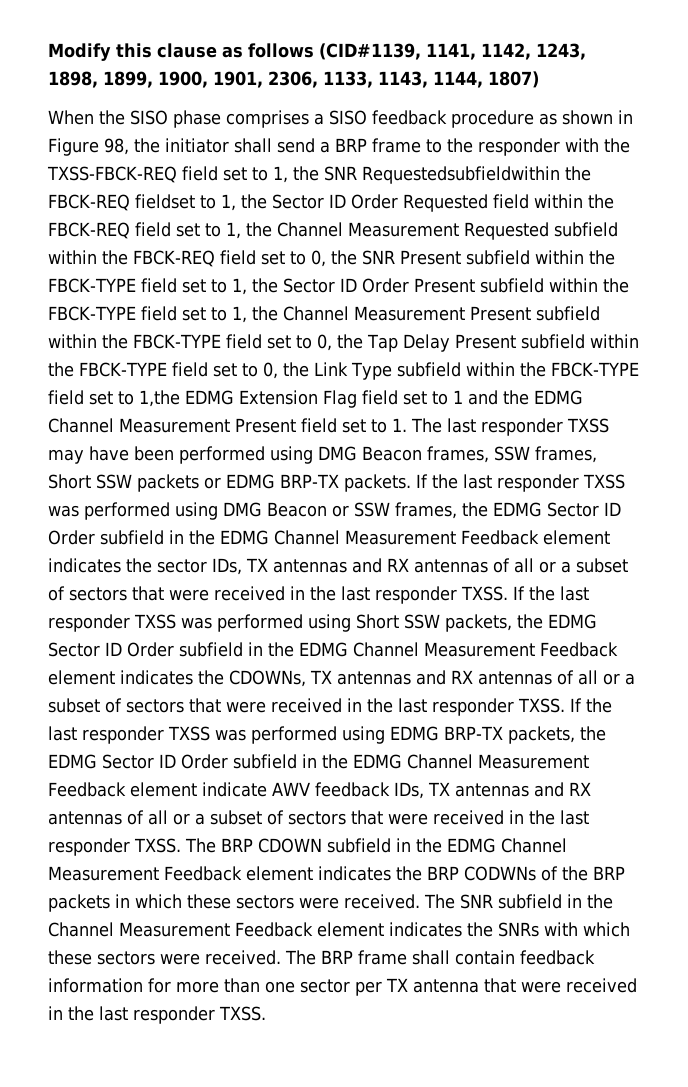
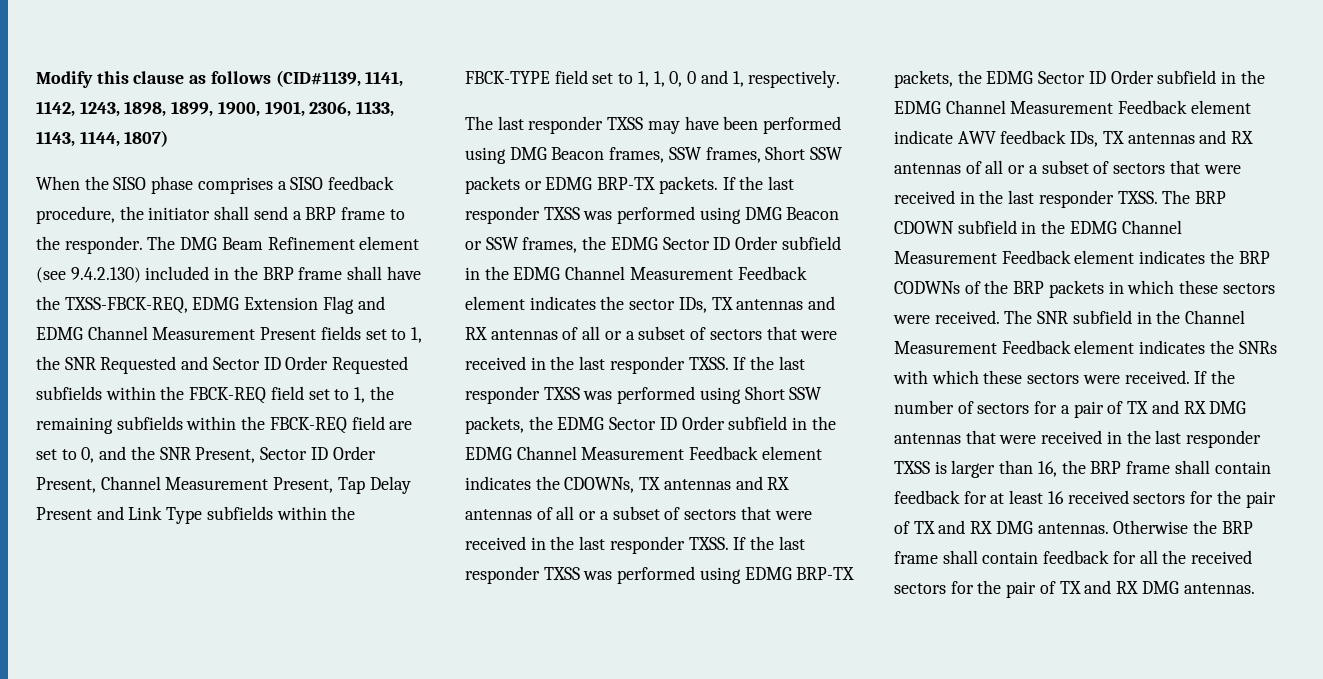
[451,110,633,128] [48,138,129,156] procedure as shown in Figure 98, -> [36,206,115,224] procedure,
[477,138,630,156] [47,166,218,183] responder with the TXSS-FBCK-REQ field -> [64,236,420,254] [36,266,421,283] [36,296,385,314] [36,326,361,340] responder. The DMG Beam Refinement element (see 9.4.2.130) included in the BRP frame shall have the TXSS-FBCK-REQ, EDMG Extension Flag and EDMG Channel Measurement Present fields
[361,166,591,184] [48,194,267,211] Requestedsubfieldwithin the FBCK-REQ fieldset to 1, the -> [100,356,209,374] Requested and
[492,194,529,209] field -> [36,386,102,400] subfields
[276,222,618,240] [48,250,615,267] [48,278,629,295] [48,306,600,323] [48,334,639,352] [48,362,639,380] [48,390,583,408] [48,418,407,433] Channel Measurement Requested subfield within the FBCK-REQ field set to 0, the SNR Present subfield within the FBCK-TYPE field set to 1, the Sector ID Order Present subfield within the FBCK-TYPE field set to 1, the Channel Measurement Present subfield within the FBCK-TYPE field set to 0, the Tap Delay Present subfield within the FBCK-TYPE field set to 0, the Link Type subfield within the FBCK-TYPE field set to 1,the EDMG Extension Flag field set to 1 and the EDMG Channel Measurement Present field set to 1. -> [36,416,413,434] [36,446,376,463] [36,476,411,494] [36,506,356,524] [465,70,841,88] remaining subfields within the FBCK-REQ field are set to 0, and the SNR Present, Sector ID Order Present, Channel Measurement Present, Tap Delay Present and Link Type subfields within the FBCK-TYPE field set to 1, 1, 0, 0 and 1, respectively. //
[285,950,595,965] [48,978,637,996] [48,1006,266,1024] The BRP frame shall contain feedback information for more than one sector per TX antenna that were received in the last responder TXSS. -> [1194,370,1236,384] [894,400,1247,418] [894,430,1262,448] [894,460,1271,478] [894,490,1276,508] [894,520,1253,534] [894,550,1253,564] [894,580,1255,598] If the number of sectors for a pair of TX and RX DMG antennas that were received in the last responder TXSS is larger than 16, the BRP frame shall contain feedback for at least 16 received sectors for the pair of TX and RX DMG antennas. Otherwise the BRP frame shall contain feedback for all the received sectors for the pair of TX and RX DMG antennas.

